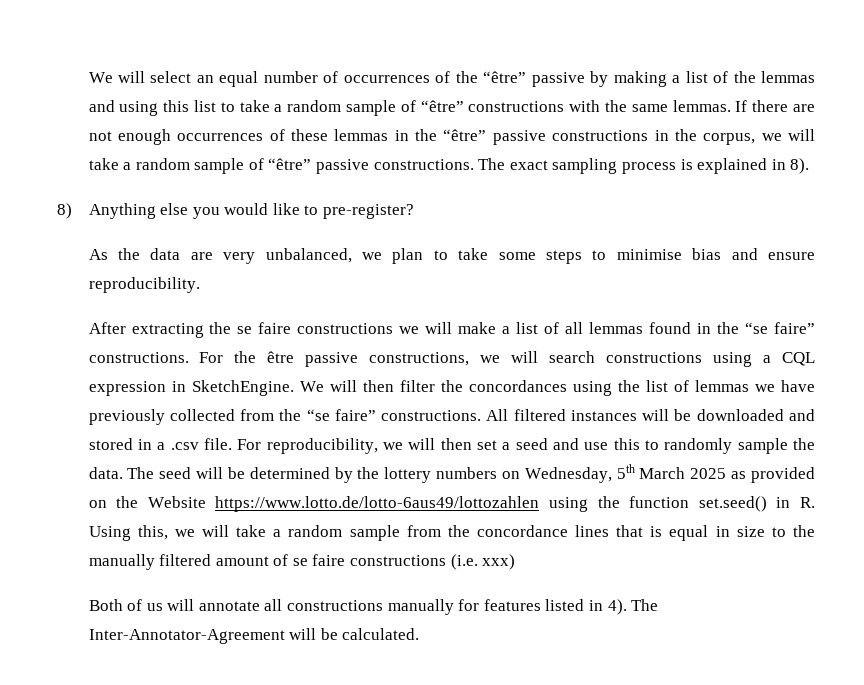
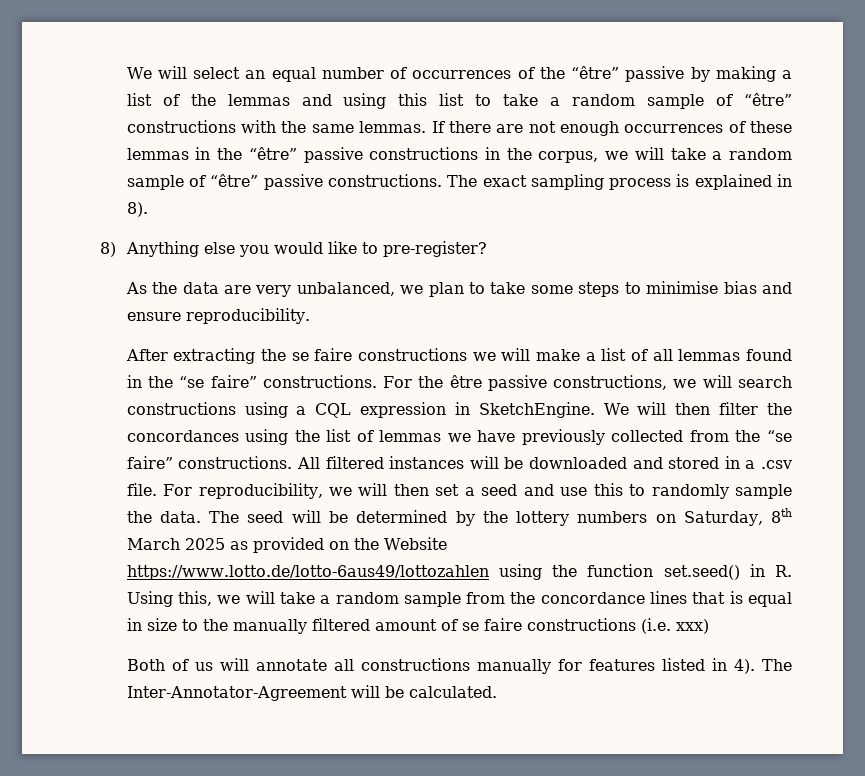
[524,464,635,483] Wednesday, 5th -> [683,508,792,526] Saturday, 8th

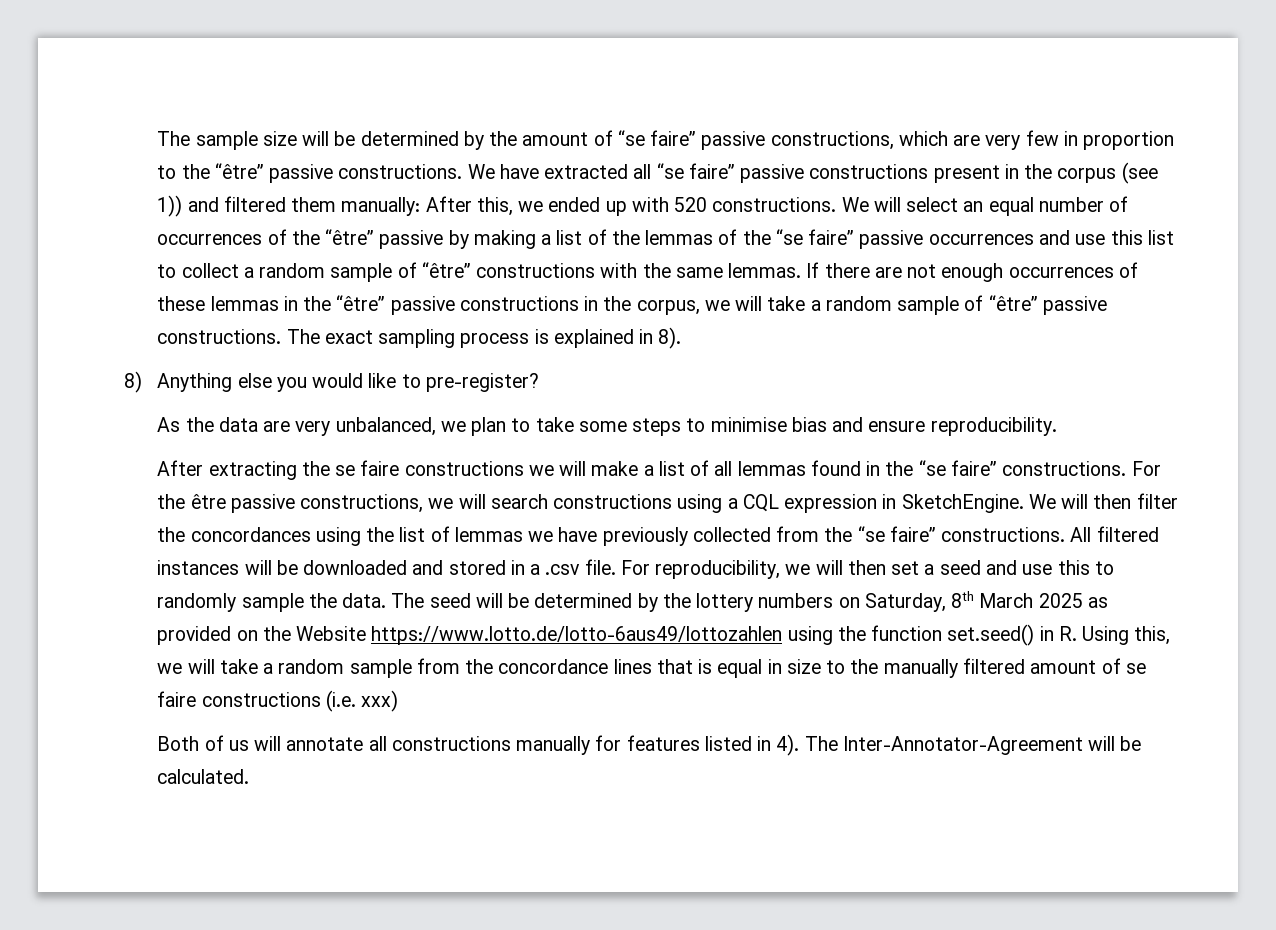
(126, 73) none -> [157,130,1175,150] [157,162,1158,184] [157,195,837,217] The sample size will be determined by the amount of “se faire” passive constructions, which are very few in proportion to the “être” passive constructions. We have extracted all “se faire” passive constructions present in the corpus (see 1)) and filtered them manually: After this, we ended up with 520 constructions.
[301,93,387,109] and using -> [718,229,1106,249] of the “se faire” passive occurrences and use
[503,94,539,106] take -> [181,263,239,278] collect

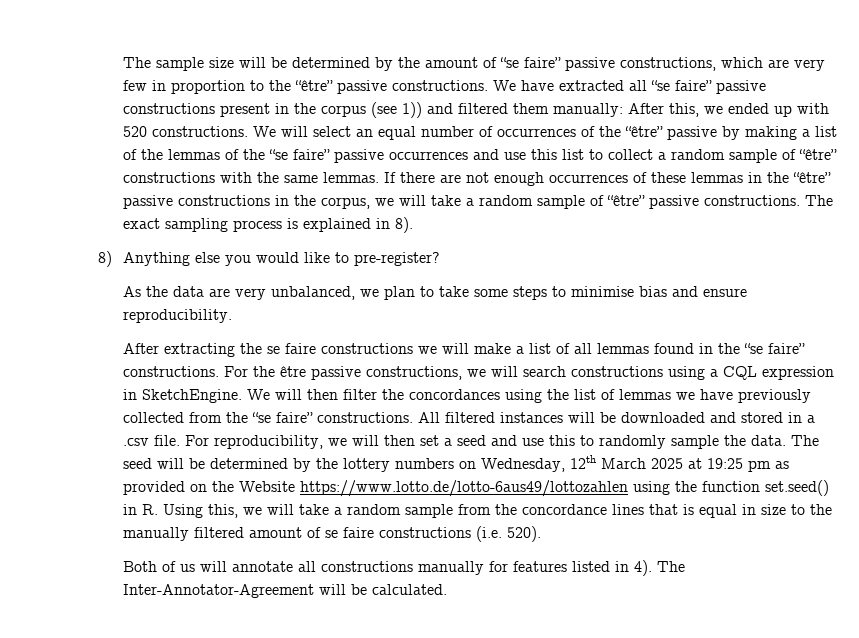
[864,591,1083,612] Saturday, 8th March 2025 -> [480,455,771,472] Wednesday, 12th March 2025 at 19:25 pm
[361,690,399,712] xxx) -> [506,526,541,542] 520).

